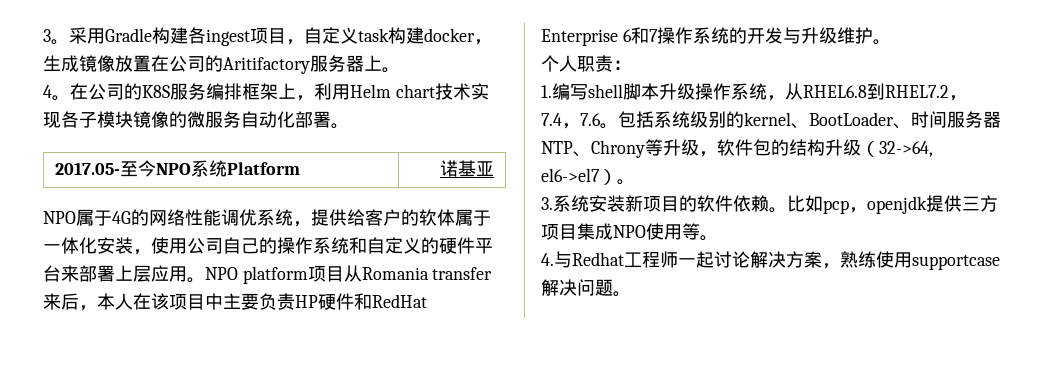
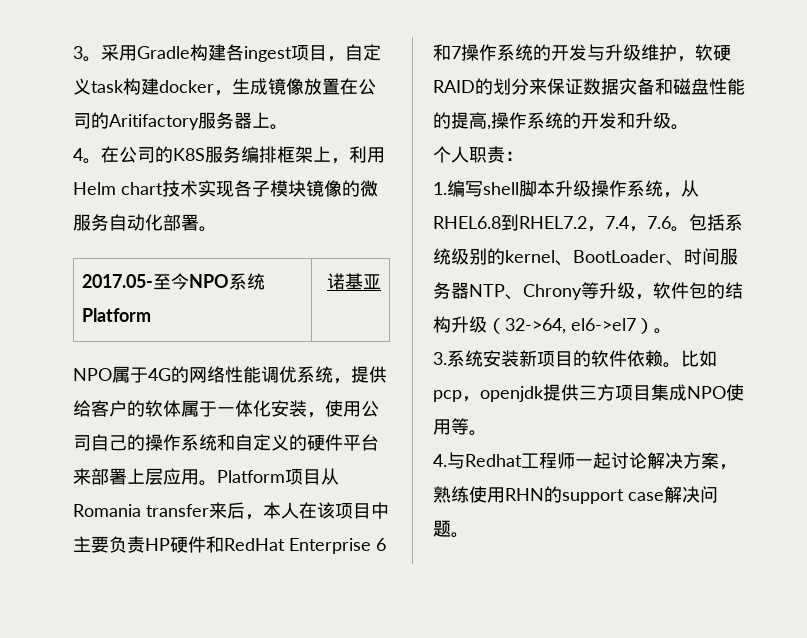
[205,266,308,284] NPO platform -> [217,470,285,483] Platform
(873, 35) none -> [677,44,731,62] [433,78,745,95] [433,112,671,130] ，软硬RAID的划分来保证数据灾备和磁盘性能的提高,操作系统的开发和升级
[912,255,1000,270] supportcase -> [505,486,664,504] RHN的support case

